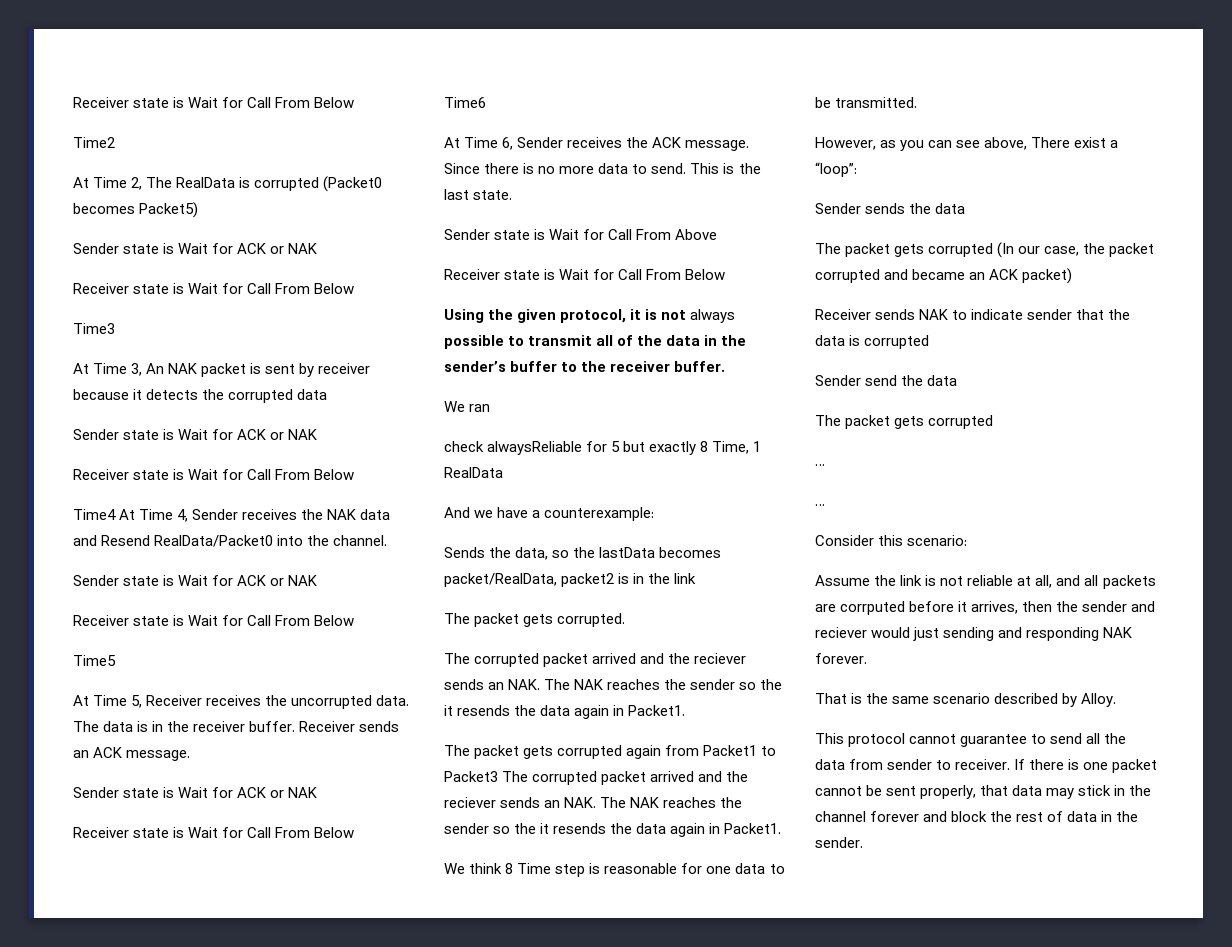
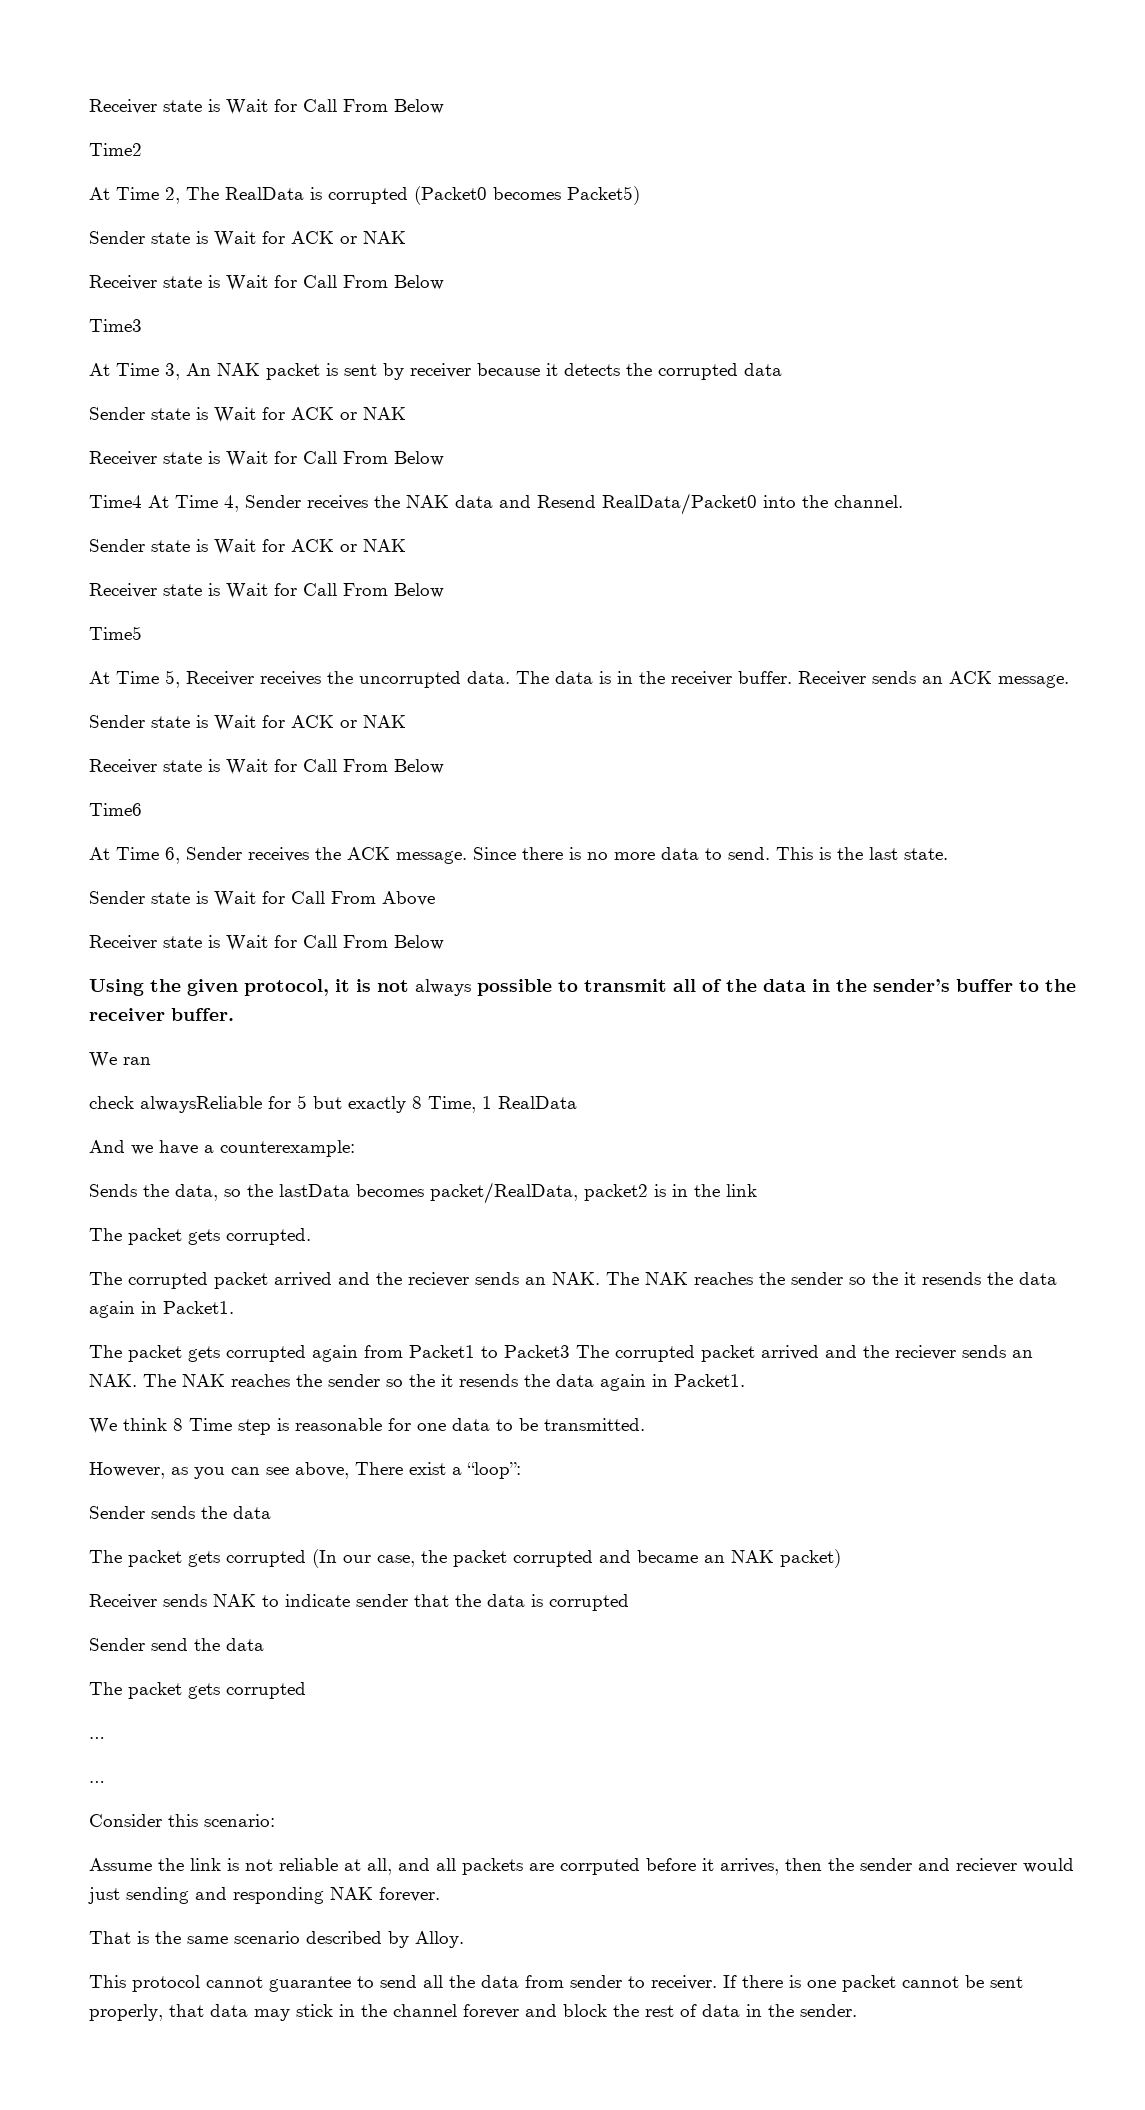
[989,269,1019,280] ACK -> [731,1550,774,1563] NAK

